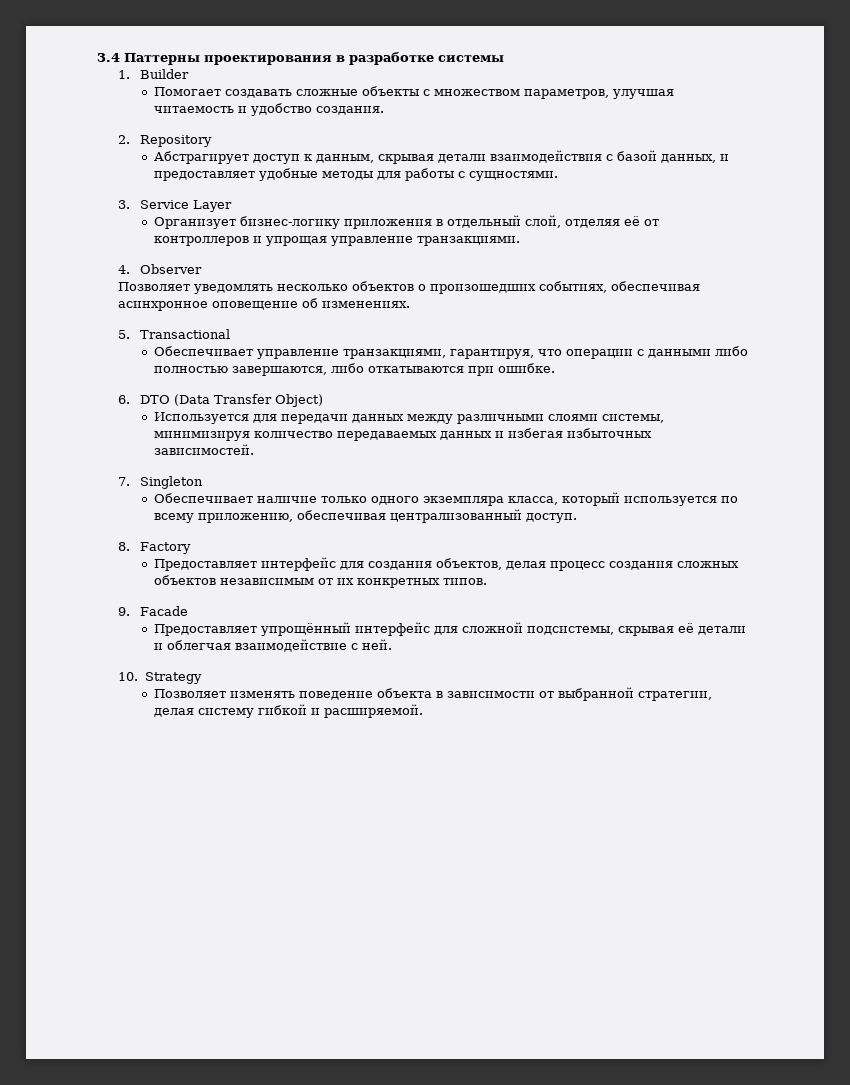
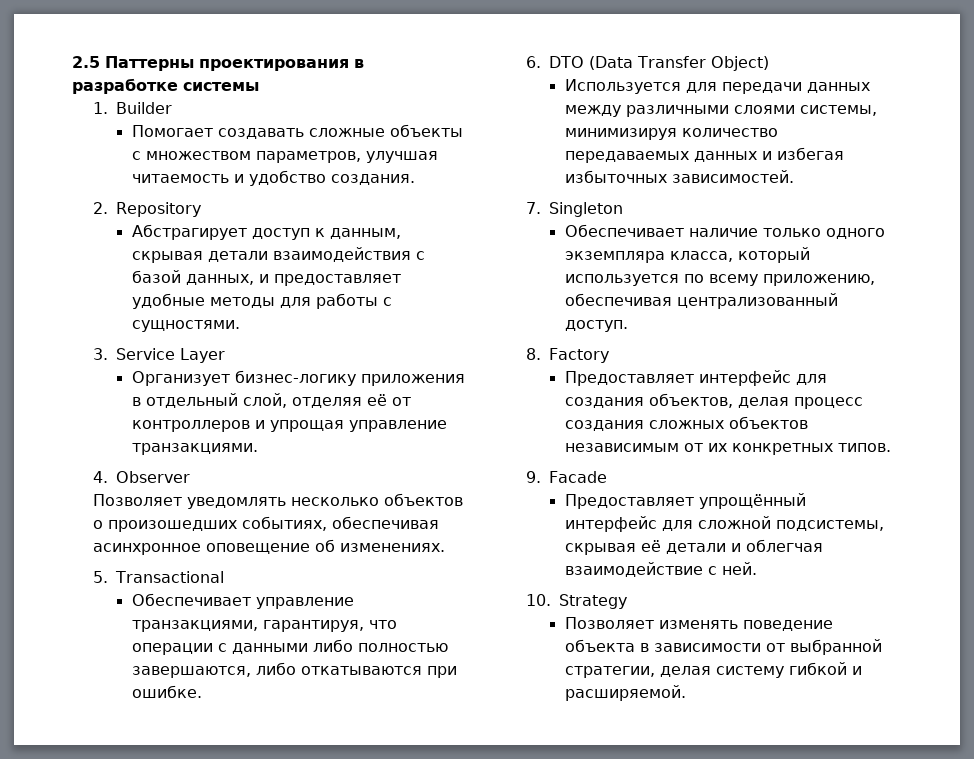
[97,53,120,62] 3.4 -> [72,56,100,68] 2.5

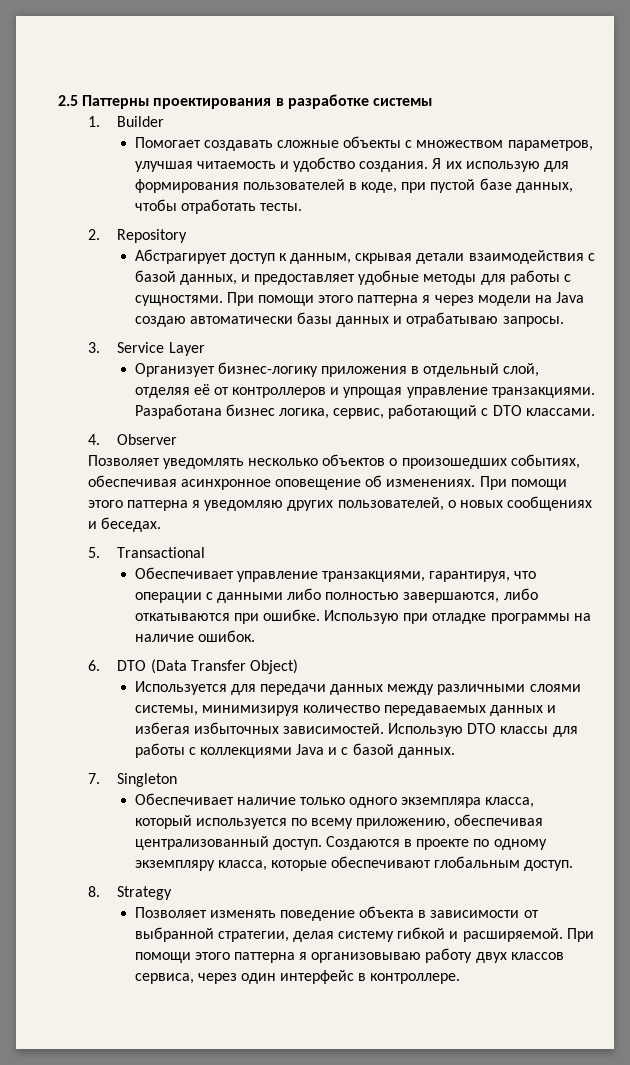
(415, 179) none -> [432,158,569,172] [134,178,573,193] [134,199,302,214] Я их использую для формирования пользователей в коде, при пустой базе данных, чтобы отработать тесты.
(240, 326) none -> [226,292,585,306] [134,312,564,327] При помощи этого паттерна я через модели на Java создаю автоматически базы данных и отрабатываю запросы.
(258, 449) none -> [134,404,595,419] Разработана бизнес логика, сервис, работающий с DTO классами.
(445, 547) none -> [479,476,567,490] [87,496,593,511] [87,517,161,532] При помощи этого паттерна я уведомляю других пользователей, о новых сообщениях и беседах.
(202, 691) none -> [324,610,591,624] [134,630,255,642] Использую при отладке программы на наличие ошибок.
(794, 176) none -> [388,723,578,737] [134,743,455,758] Использую DTO классы для работы с коллекциями Java и с базой данных.
[525,348,609,363] [564,370,827,386] [564,393,863,409] [564,416,808,431] [564,443,891,455] [525,471,607,483] [564,493,806,509] [564,516,884,532] [564,539,823,555] [564,562,757,577] [525,594,551,606] // 8. Factory // Предоставляет интерфейс для создания объектов, делая процесс создания сложных объектов независимым от их конкретных типов. // 9. Facade // Предоставляет упрощённый интерфейс для сложной подсистемы, скрывая её детали и облегчая взаимодействие с ней. // 10. -> [325,836,547,850] [134,856,574,871] [87,886,100,897] Создаются в проекте по одному экземпляру класса, которые обеспечивают глобальным доступ. // 8.
(686, 693) none -> [566,928,594,942] [134,948,564,963] [134,970,461,984] При помощи этого паттерна я организовываю работу двух классов сервиса, через один интерфейс в контроллере.

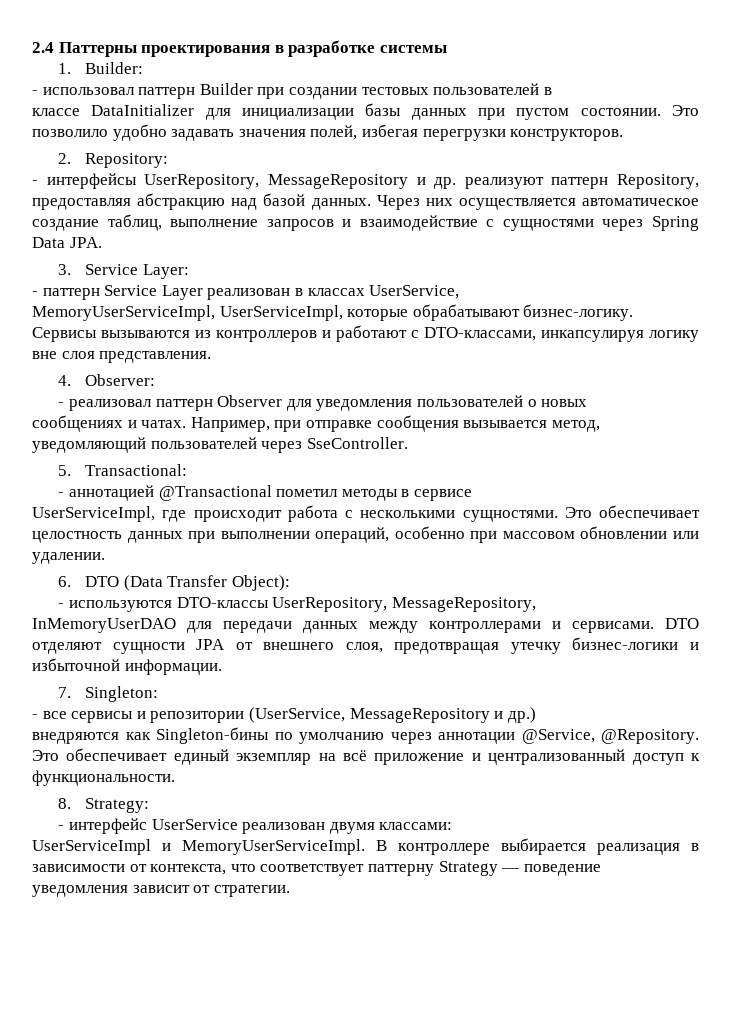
[58,95,78,106] 2.5 -> [32,42,54,53] 2.4
[117,116,165,127] [134,136,593,151] [134,157,569,172] [134,178,573,193] [134,199,302,214] [87,229,188,243] [134,249,595,264] [134,270,571,285] [134,292,585,306] [134,312,564,327] [87,342,205,356] [134,362,540,377] [134,384,595,398] [134,404,595,419] [87,434,178,445] [87,454,580,469] [87,475,567,490] [87,497,444,511] Builder // Помогает создавать сложные объекты с множеством параметров, улучшая читаемость и удобство создания. Я их использую для формирования пользователей в коде, при пустой базе данных, чтобы отработать тесты. // 2. Repository // Абстрагирует доступ к данным, скрывая детали взаимодействия с базой данных, и предоставляет удобные методы для работы с сущностями. При помощи этого паттерна я через модели на Java создаю автоматически базы данных и отрабатываю запросы. // 3. Service Layer // Организует бизнес-логику приложения в отдельный слой, отделяя её от контроллеров и упрощая управление транзакциями. Разработана бизнес логика, сервис, работающий с DTO классами. // 4. Observer // Позволяет уведомлять несколько объектов о произошедших событиях, обеспечивая асинхронное оповещение об изменениях. При помощи этого паттерна я уведомляю других пользователей, -> [84,62,143,74] [32,83,552,99] [32,103,699,120] [32,124,624,141] [58,153,168,168] [32,173,699,189] [32,193,699,210] [32,214,699,231] [32,237,102,248] [58,264,189,279] [32,285,460,300] [32,304,634,321] [32,325,699,342] [32,351,212,363] [58,374,155,386] [58,395,524,411] Builder: // - использовал паттерн Builder при создании тестовых пользователей в // классе DataInitializer для инициализации базы данных при пустом состоянии. Это позволило удобно задавать значения полей, избегая перегрузки конструкторов. // 2. Repository: // - интерфейсы UserRepository, MessageRepository и др. реализуют паттерн Repository, предоставляя абстракцию над базой данных. Через них осуществляется автоматическое создание таблиц, выполнение запросов и взаимодействие с сущностями через Spring Data JPA. // 3. Service Layer: // - паттерн Service Layer реализован в классах UserService, // MemoryUserServiceImpl, UserServiceImpl, которые обрабатывают бизнес-логику. Сервисы вызываются из контроллеров и работают с DTO-классами, инкапсулируя логику вне слоя представления. // 4. Observer: // - реализовал паттерн Observer для уведомления пользователей
(504, 504) none -> (588, 403) //
[100,517,161,532] [87,547,206,558] [134,567,537,582] [134,588,538,603] [134,609,591,624] [134,630,255,642] [87,659,299,674] [134,681,581,695] [134,705,557,716] [134,722,578,737] [134,743,455,758] [87,773,178,787] [134,793,535,808] [134,814,544,829] [134,836,547,850] [134,856,574,871] [87,886,173,900] [134,906,539,921] [134,927,594,942] [134,948,564,963] [134,970,461,984] беседах. // 5. Transactional // Обеспечивает управление транзакциями, гарантируя, что операции с данными либо полностью завершаются, либо откатываются при ошибке. Использую при отладке программы на наличие ошибок. // 6. DTO (Data Transfer Object) // Используется для передачи данных между различными слоями системы, минимизируя количество передаваемых данных и избегая избыточных зависимостей. Использую DTO классы для работы с коллекциями Java и с базой данных. // 7. Singleton // Обеспечивает наличие только одного экземпляра класса, который используется по всему приложению, обеспечивая централизованный доступ. Создаются в проекте по одному экземпляру класса, которые обеспечивают глобальным доступ. // 8. Strategy // Позволяет изменять поведение объекта в зависимости от выбранной стратегии, делая систему гибкой и расширяемой. При помощи этого паттерна я организовываю работу двух классов сервиса, через один интерфейс в контроллере. -> [141,415,600,432] [32,437,408,453] [58,464,187,476] [58,485,473,501] [32,505,700,522] [32,526,699,543] [32,552,105,564] [58,575,290,591] [58,597,536,612] [32,618,699,633] [32,637,699,654] [32,658,222,675] [58,686,158,702] [32,707,536,723] [32,727,699,744] [32,748,700,765] [32,770,175,786] [58,798,149,813] [58,818,453,834] [32,838,699,855] [32,861,601,876] [32,885,290,897] чатах. Например, при отправке сообщения вызывается метод, уведомляющий пользователей через SseController. // 5. Transactional: // - аннотацией @Transactional пометил методы в сервисе // UserServiceImpl, где происходит работа с несколькими сущностями. Это обеспечивает целостность данных при выполнении операций, особенно при массовом обновлении или удалении. // 6. DTO (Data Transfer Object): // - используются DTO-классы UserRepository, MessageRepository, // InMemoryUserDAO для передачи данных между контроллерами и сервисами. DTO отделяют сущности JPA от внешнего слоя, предотвращая утечку бизнес-логики и избыточной информации. // 7. Singleton: // - все сервисы и репозитории (UserService, MessageRepository и др.) // внедряются как Singleton-бины по умолчанию через аннотации @Service, @Repository. Это обеспечивает единый экземпляр на всё приложение и централизованный доступ к функциональности. // 8. Strategy: // - интерфейс UserService реализован двумя классами: // UserServiceImpl и MemoryUserServiceImpl. В контроллере выбирается реализация в зависимости от контекста, что соответствует паттерну Strategy — поведение уведомления зависит от стратегии.

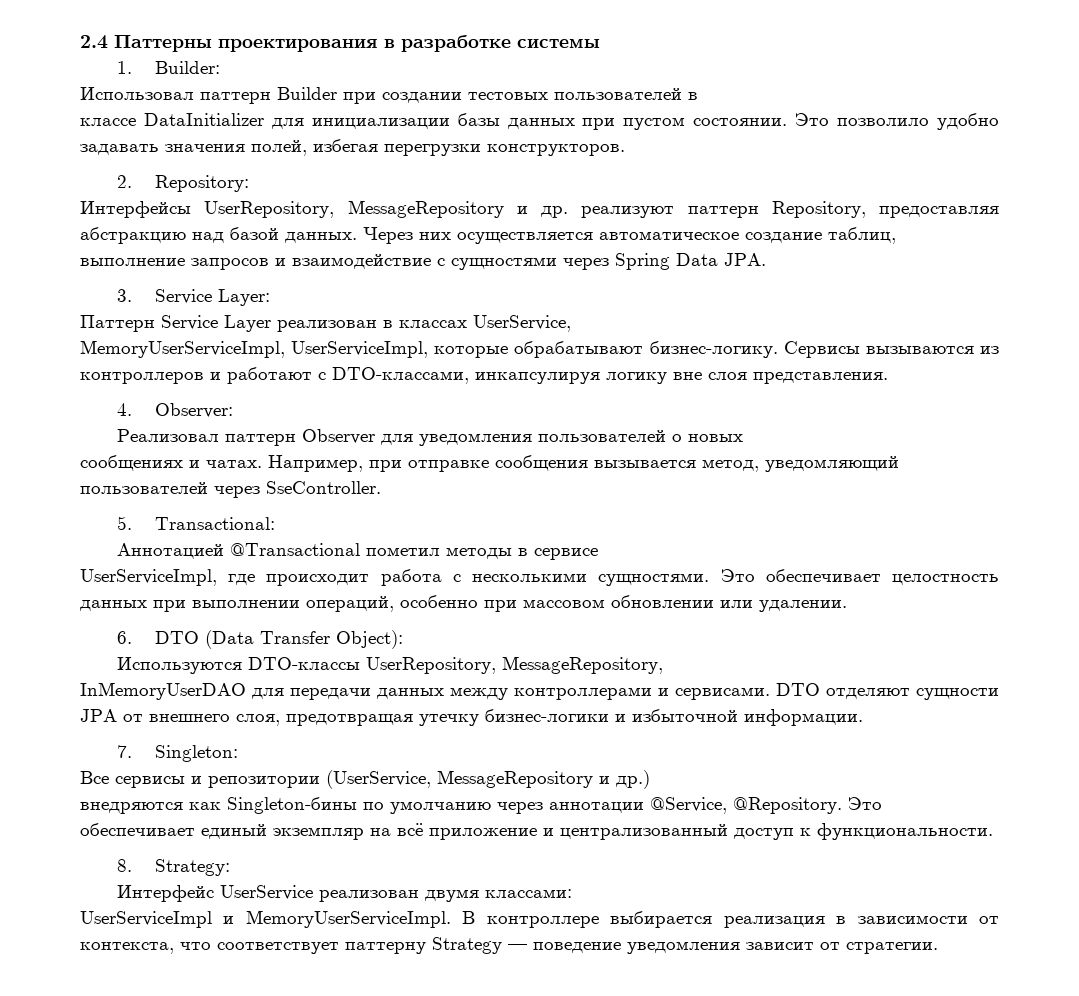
[32,87,135,95] - использовал -> [80,87,194,100] Использовал
[32,173,137,189] - интерфейсы -> [80,201,191,218] Интерфейсы
[32,288,100,300] - паттерн -> [80,315,155,332] Паттерн
[58,399,153,411] - реализовал -> [117,429,220,442] Реализовал
[58,485,155,501] - аннотацией -> [117,543,225,559] Аннотацией
[58,600,173,612] - используются -> [117,657,243,674] Используются
[32,711,67,719] - все -> [80,771,109,784] Все
[58,818,148,834] - интерфейс -> [117,885,215,902] Интерфейс

